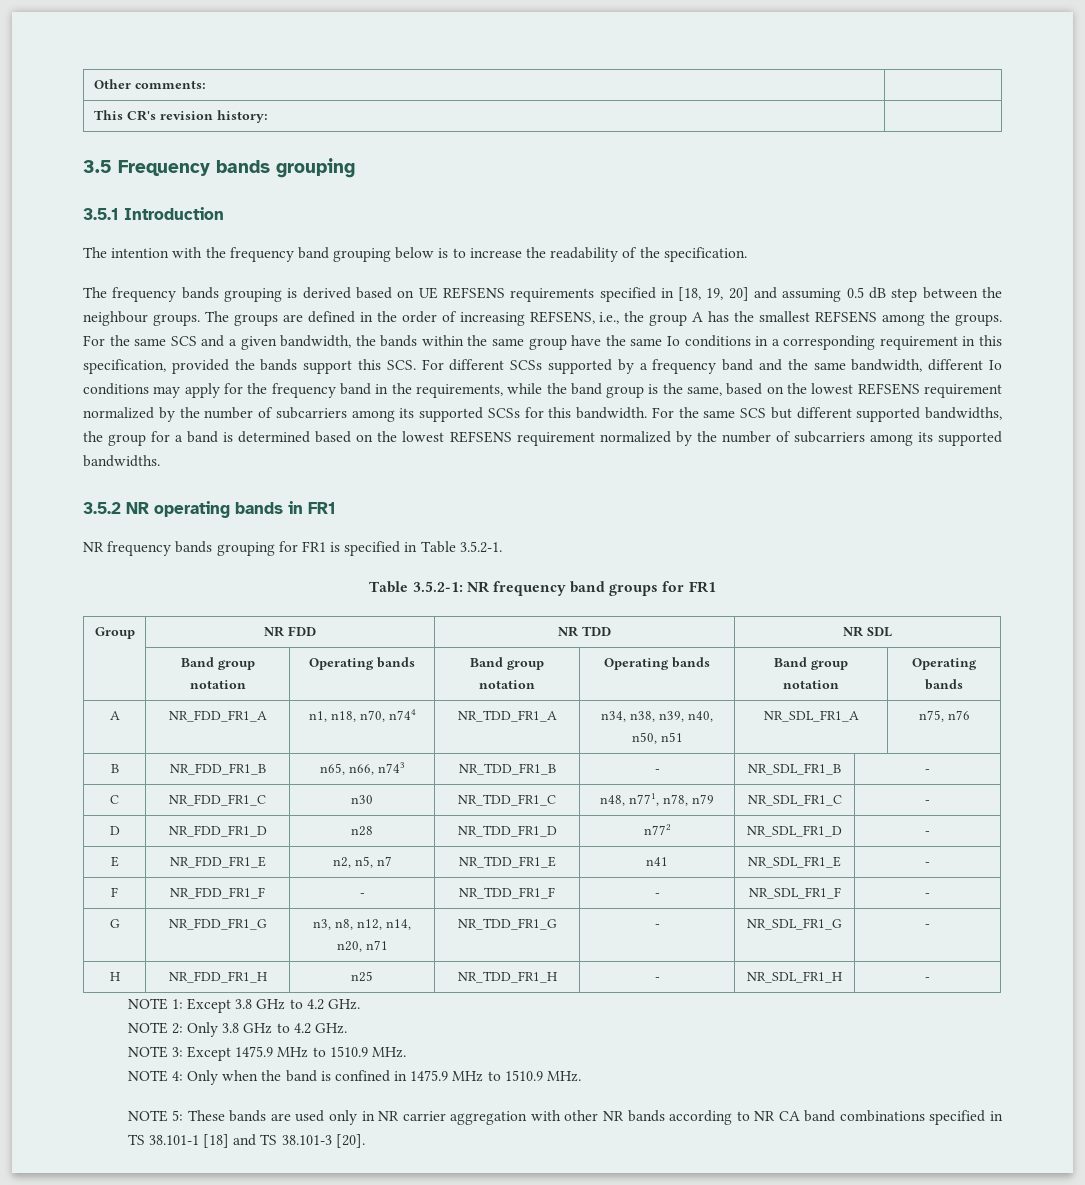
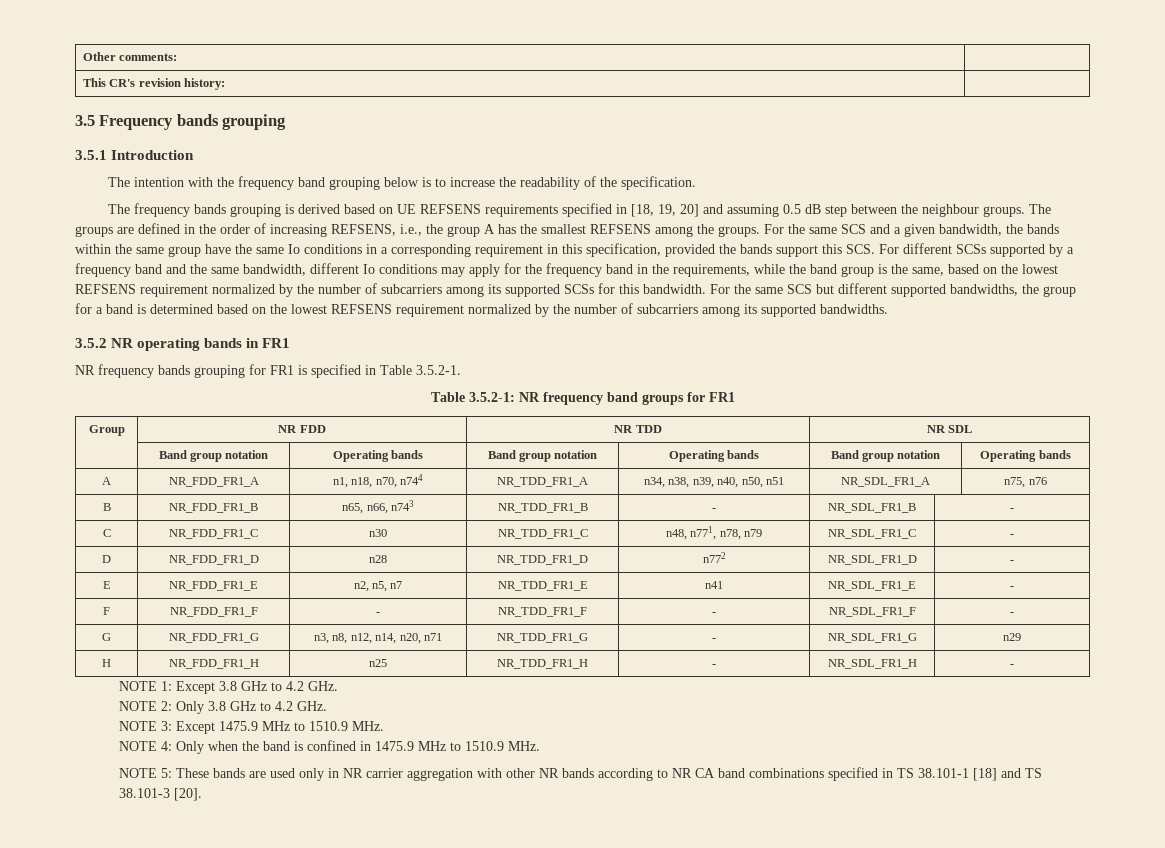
[925,924,930,928] - -> [1003,633,1021,641] n29

